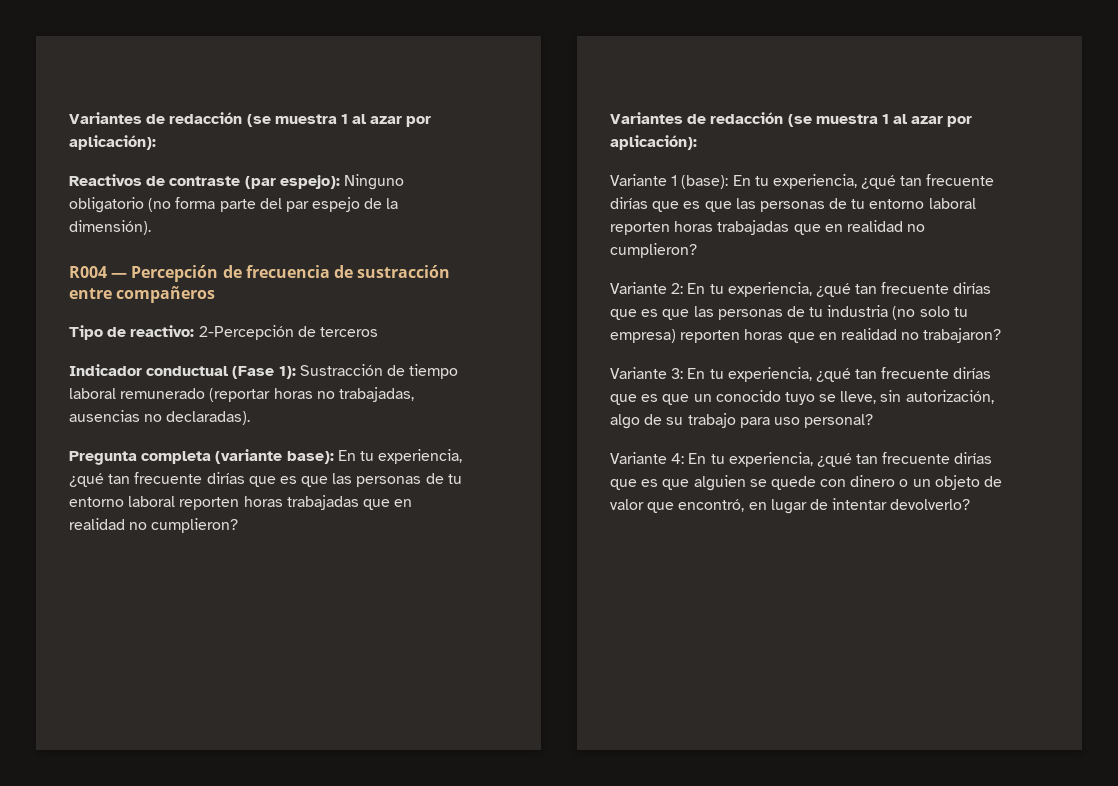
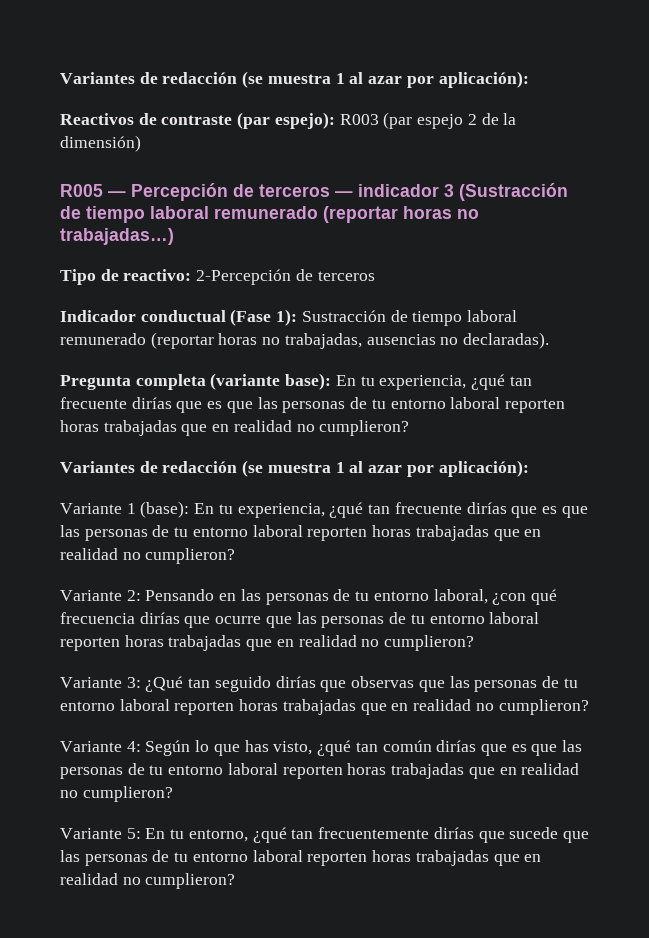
[343,174,404,190] [69,197,399,213] [69,220,151,235] [69,265,451,282] [69,286,216,303] Ninguno obligatorio (no forma parte del par espejo de la dimensión). // R004 — Percepción de frecuencia de sustracción entre compañeros -> [339,112,517,129] [60,135,141,152] [60,183,568,201] [60,206,479,223] [60,228,174,245] R003 (par espejo 2 de la dimensión) // R005 — Percepción de terceros — indicador 3 (Sustracción de tiempo laboral remunerado (reportar horas no trabajadas…)
[687,282,992,297] [610,305,968,320] [610,328,1002,343] [610,367,992,382] [610,390,994,405] [610,413,874,429] [610,452,993,467] [610,475,1003,491] [610,498,971,514] En tu experiencia, ¿qué tan frecuente dirías que es que las personas de tu industria (no solo tu empresa) reporten horas que en realidad no trabajaron? // Variante 3: En tu experiencia, ¿qué tan frecuente dirías que es que un conocido tuyo se lleve, sin autorización, algo de su trabajo para uso personal? // Variante 4: En tu experiencia, ¿qué tan frecuente dirías que es que alguien se quede con dinero o un objeto de valor que encontró, en lugar de intentar devolverlo? -> [145,589,557,605] [60,612,540,628] [60,635,475,651] [60,676,578,692] [60,699,589,715] [60,740,583,756] [60,763,580,779] [60,786,173,802] [60,827,589,843] [60,850,542,866] [60,873,236,889] Pensando en las personas de tu entorno laboral, ¿con qué frecuencia dirías que ocurre que las personas de tu entorno laboral reporten horas trabajadas que en realidad no cumplieron? // Variante 3: ¿Qué tan seguido dirías que observas que las personas de tu entorno laboral reporten horas trabajadas que en realidad no cumplieron? // Variante 4: Según lo que has visto, ¿qué tan común dirías que es que las personas de tu entorno laboral reporten horas trabajadas que en realidad no cumplieron? // Variante 5: En tu entorno, ¿qué tan frecuentemente dirías que sucede que las personas de tu entorno laboral reporten horas trabajadas que en realidad no cumplieron?

